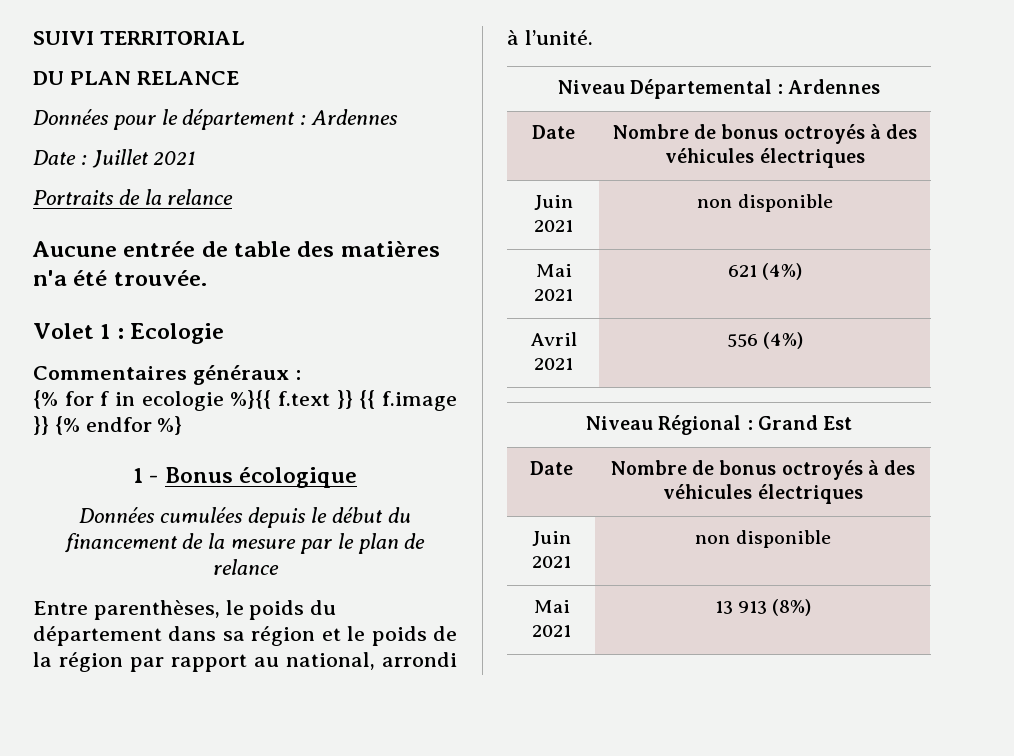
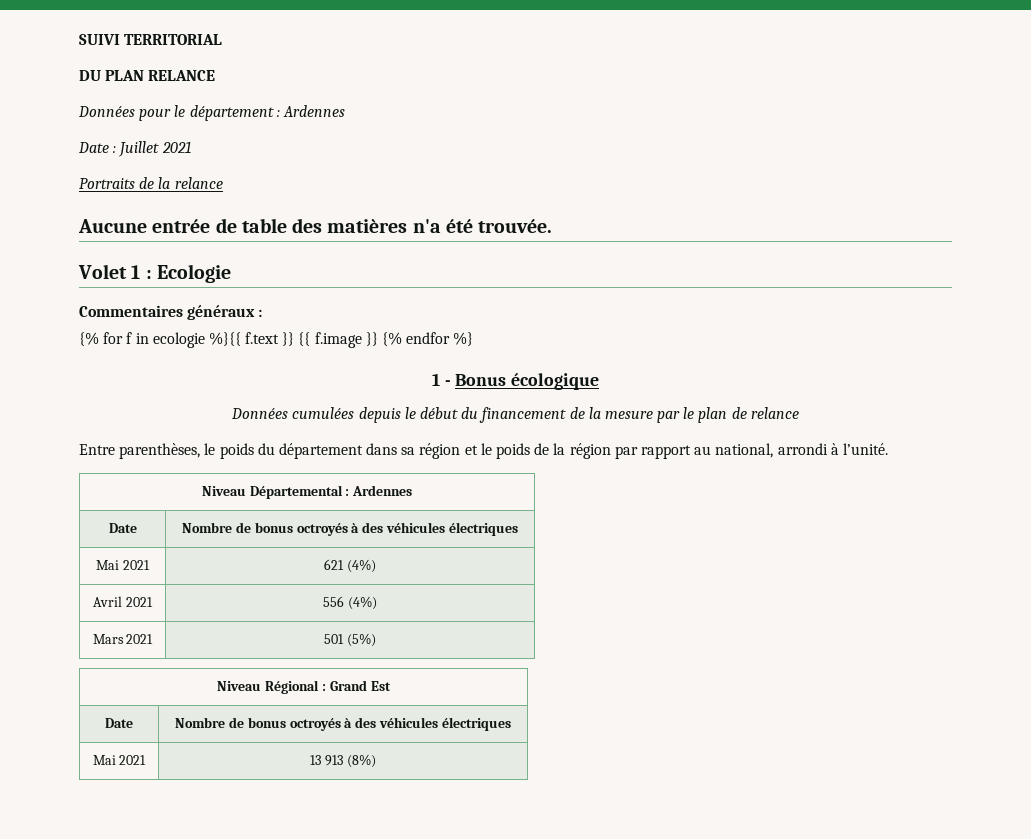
[534,195,573,210] [534,220,573,232] [697,194,833,212] // Juin 2021 | non disponible -> (518, 529) none
(804, 340) none -> [92,634,154,644] [324,633,376,647] // Mars 2021 | 501 (5%)
[532,531,571,546] [532,556,571,568] [695,530,831,548] // Juin 2021 | non disponible -> (511, 724) none

